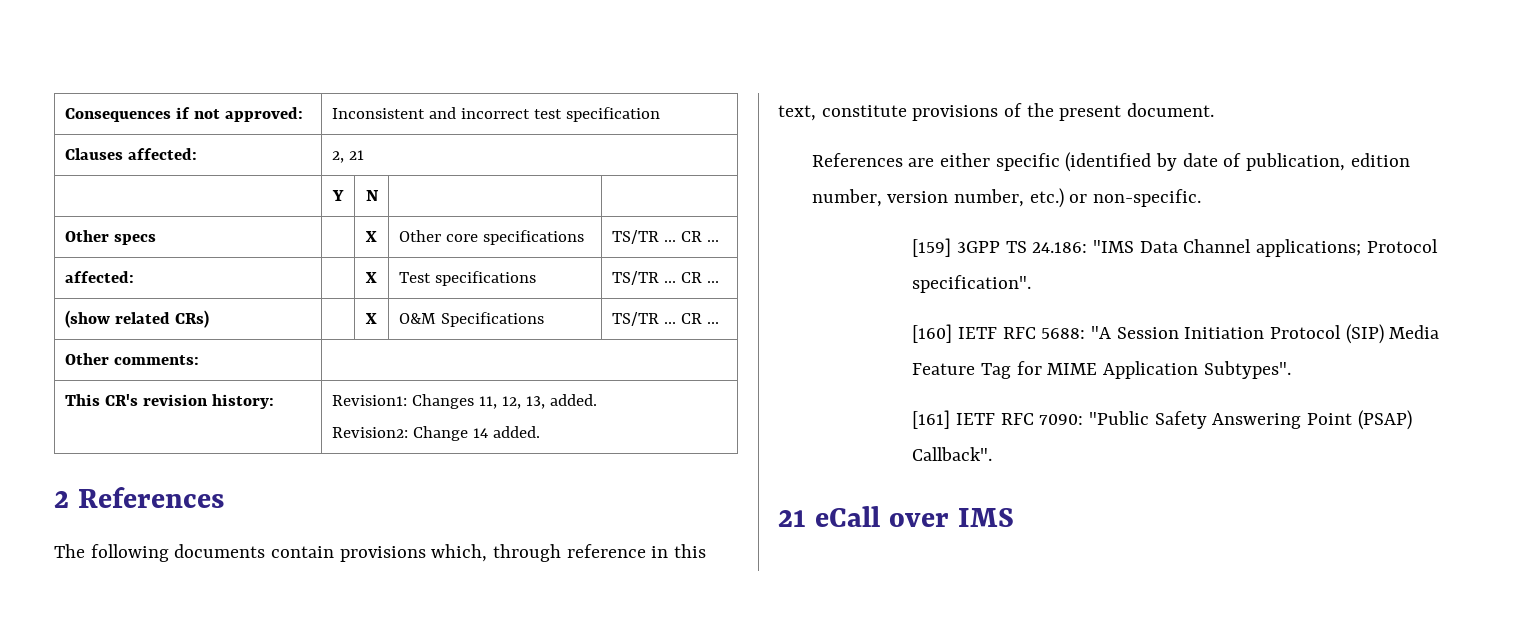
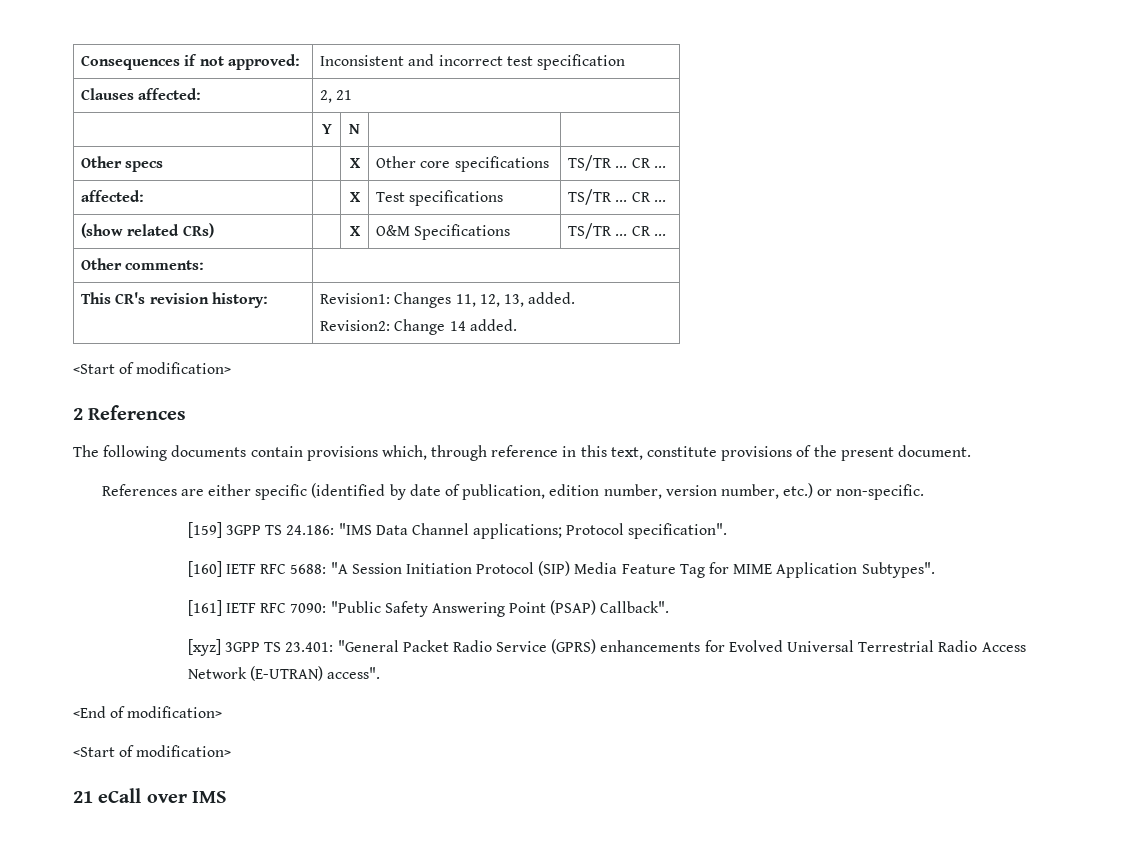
(541, 432) none -> [73,362,232,374] // <Start of modification>
(993, 454) none -> [187,639,1026,656] [187,666,381,681] [73,706,223,718] [73,745,232,757] // [xyz] 3GPP TS 23.401: "General Packet Radio Service (GPRS) enhancements for Evolved Universal Terrestrial Radio Access Network (E-UTRAN) access". // <End of modification> // <Start of modification>

